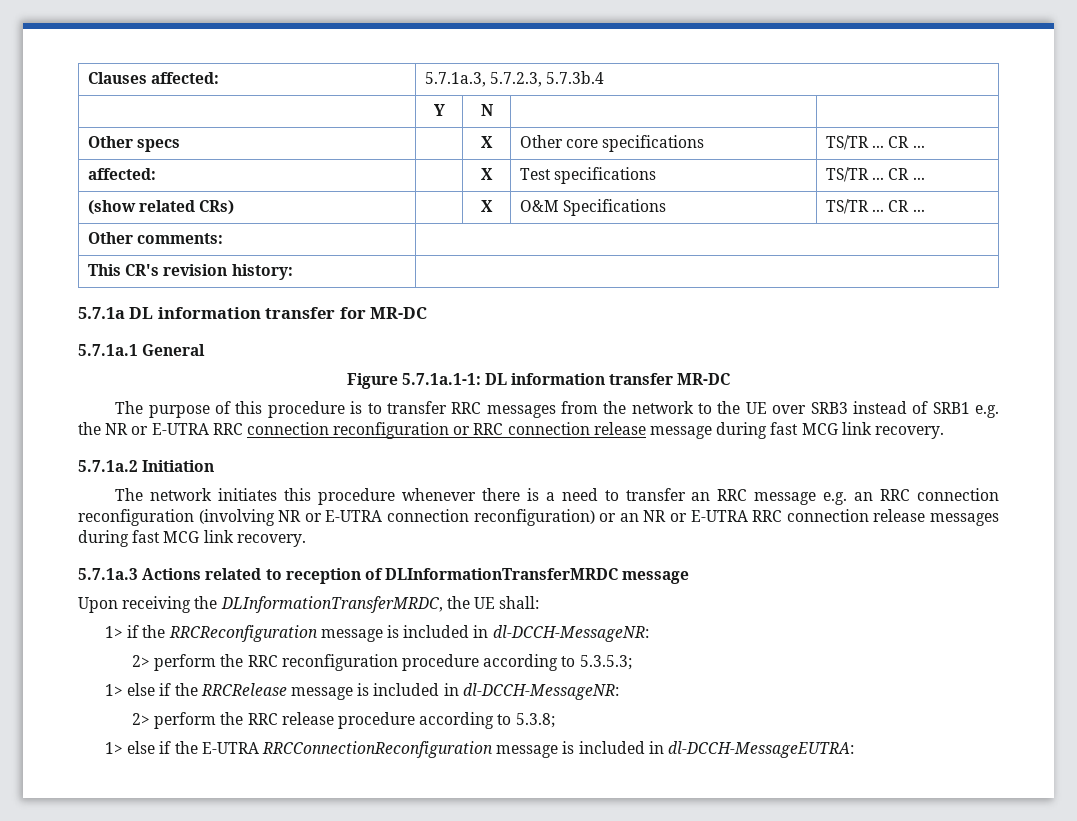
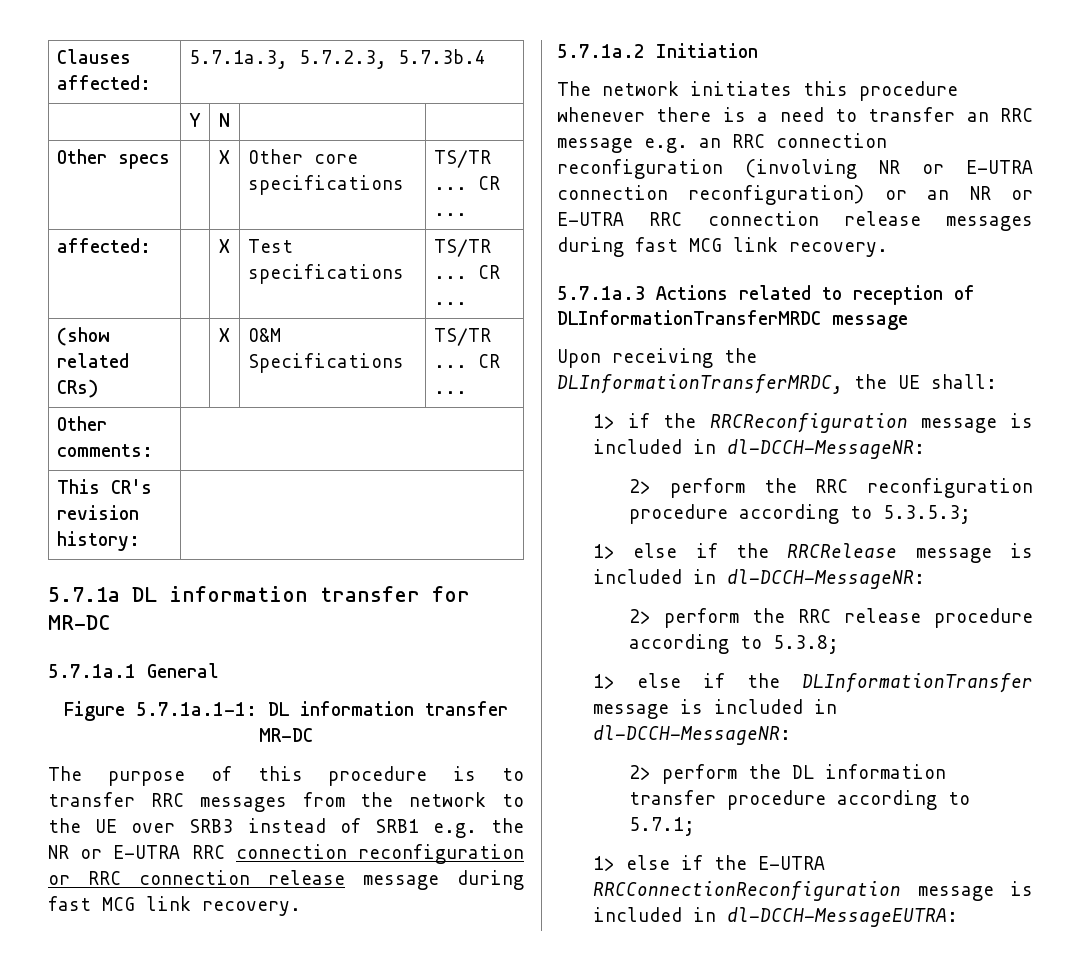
(555, 720) none -> [592,673,1033,693] [592,699,837,719] [592,725,791,745] [628,764,946,784] [628,790,970,810] [628,817,695,836] // 1> else if the DLInformationTransfer message is included in dl-DCCH-MessageNR: // 2> perform the DL information transfer procedure according to 5.7.1;

